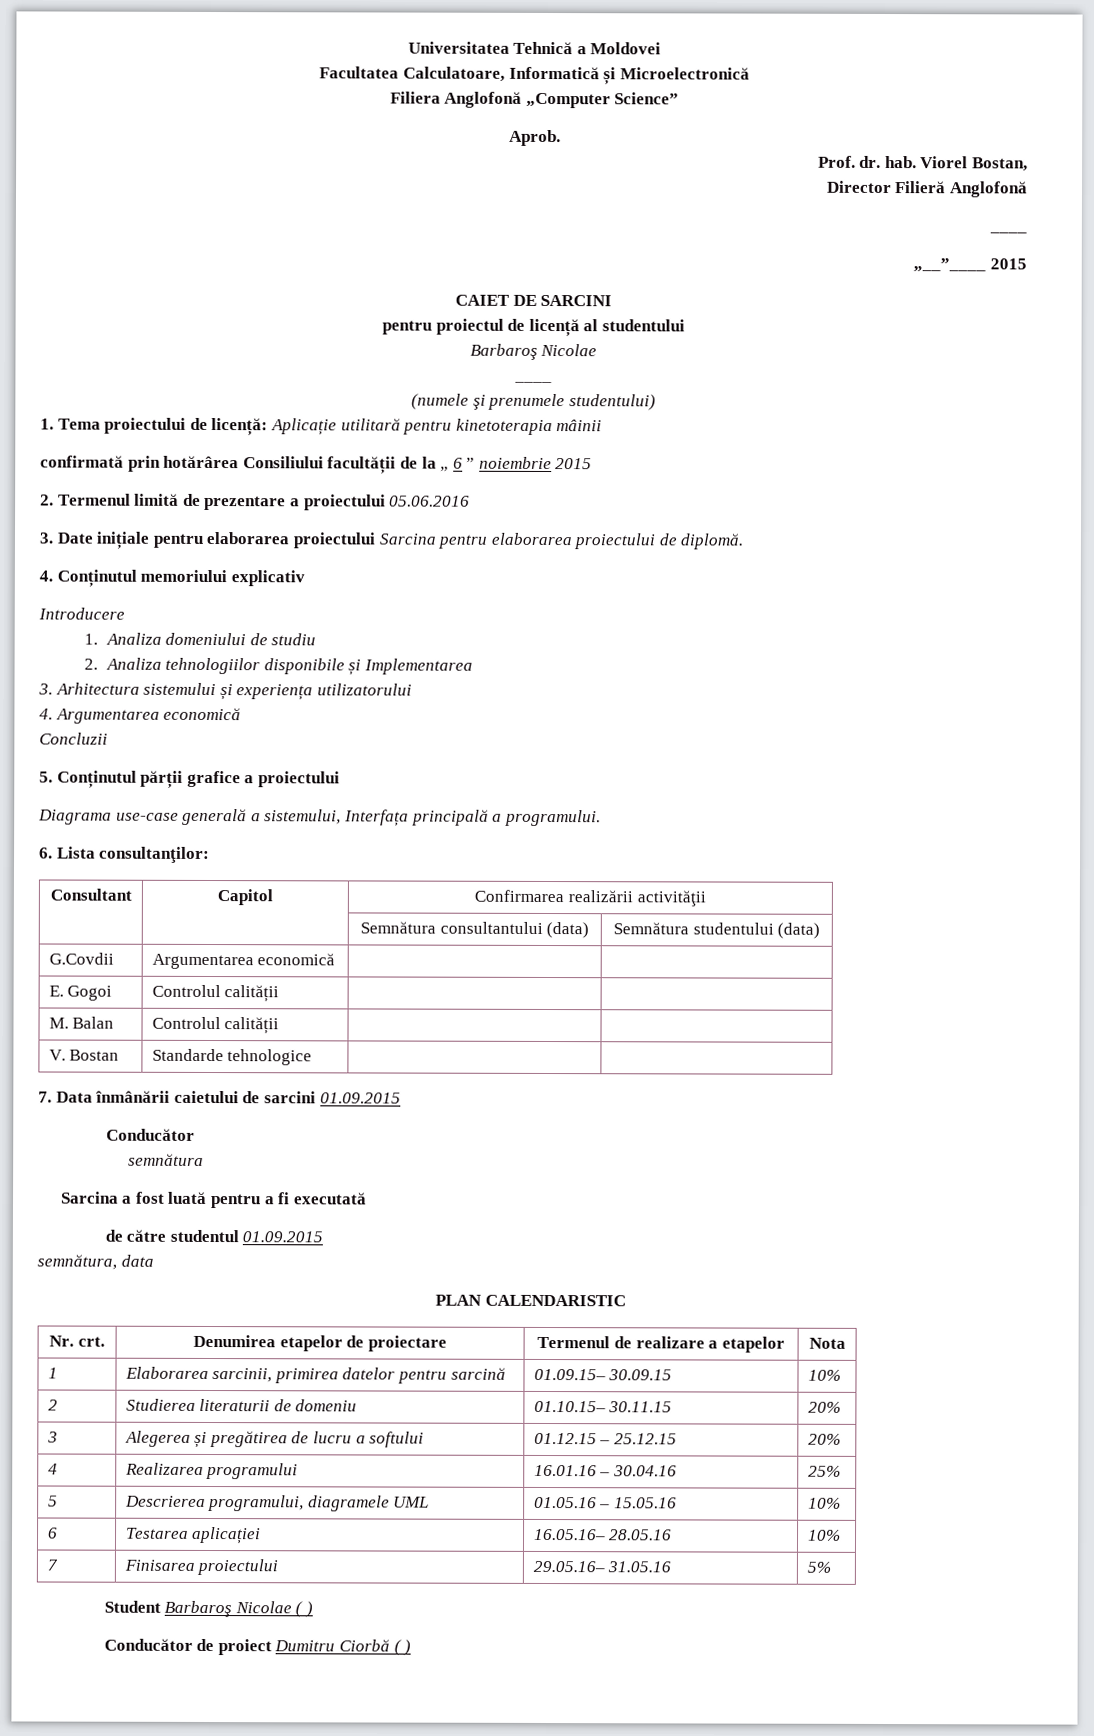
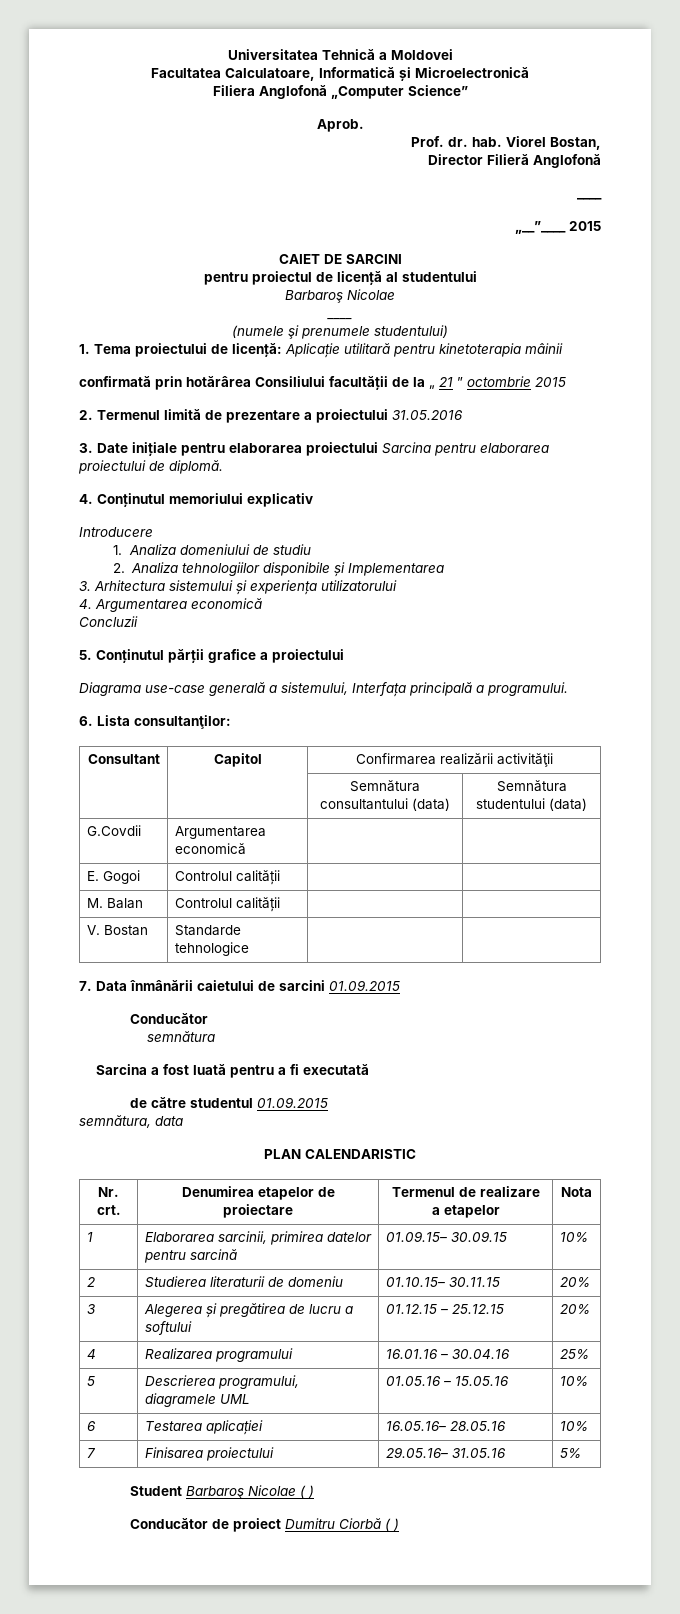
[452,456,552,470] 6 ” noiembrie -> [439,376,531,387] 21 ” octombrie
[389,495,471,507] 05.06.2016 -> [392,410,463,420] 31.05.2016

